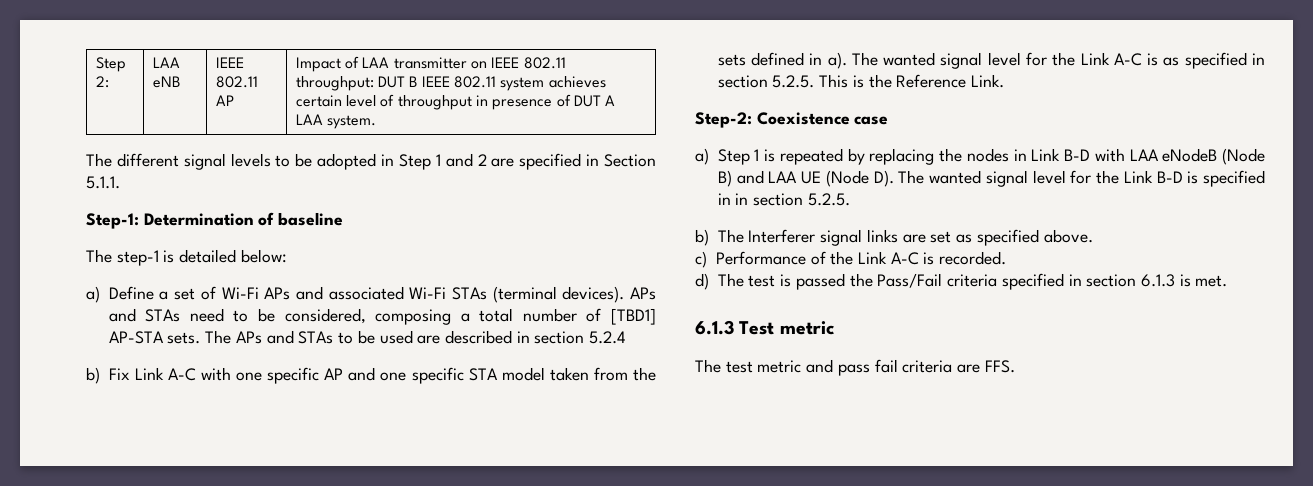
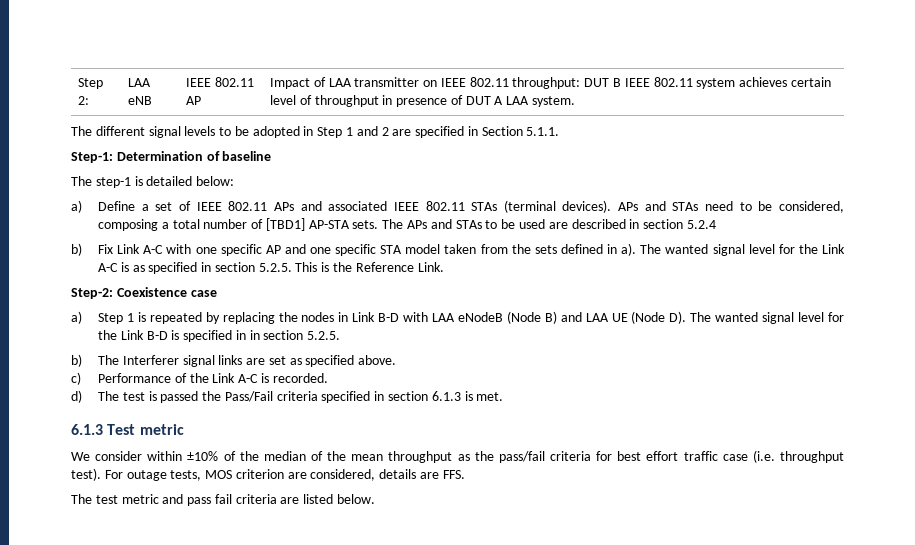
[221,287,259,299] Wi-Fi -> [196,201,268,211] IEEE 802.11
[409,287,447,299] Wi-Fi -> [393,201,465,211] IEEE 802.11
(834, 328) none -> [71,450,844,463] [71,468,465,481] // We consider within ±10% of the median of the mean throughput as the pass/fail criteria for best effort traffic case (i.e. throughput test). For outage tests, MOS criterion are considered, details are FFS.
[984,360,1015,373] FFS. -> [303,494,376,504] listed below.

